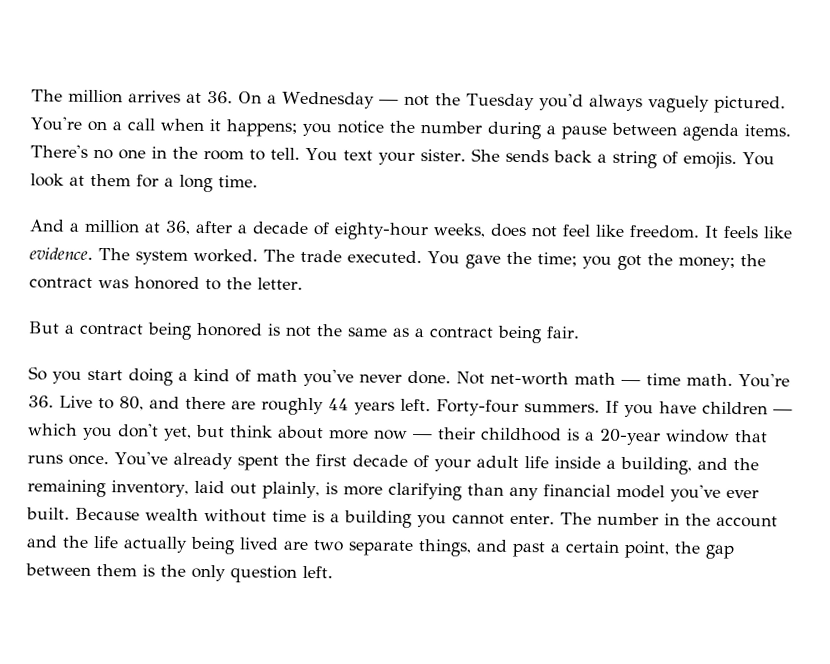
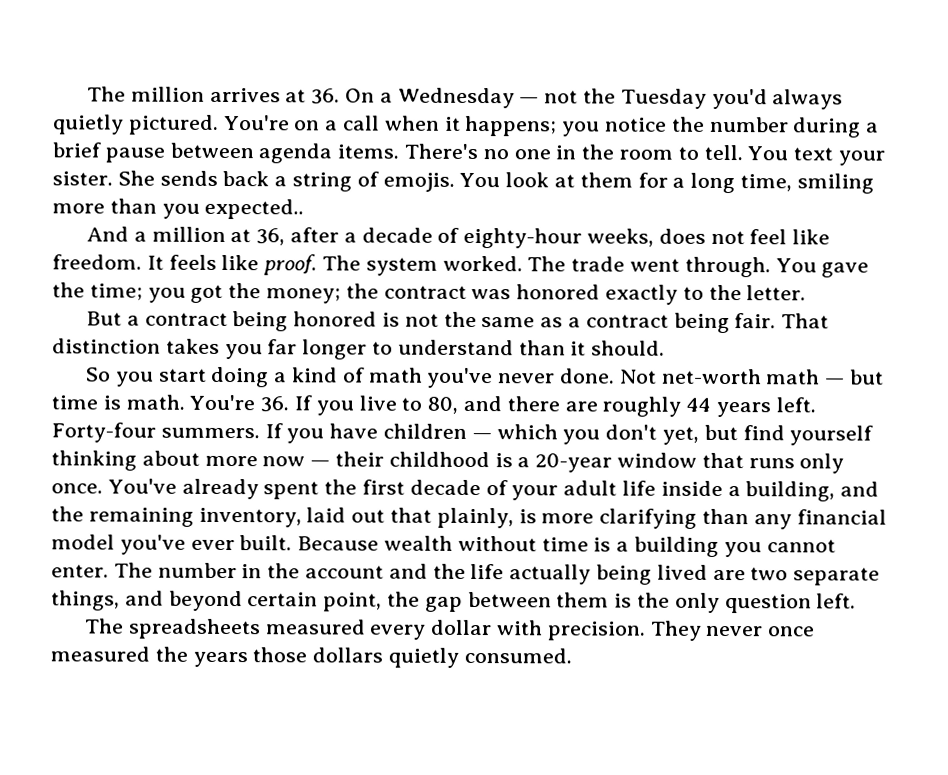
[647,95,710,113] vaguely -> [53,114,124,135] quietly
(556, 130) none -> [52,142,101,158] brief
[218,175,258,188] time. -> [740,173,874,194] [52,198,305,220] time, smiling more than you expected..
[29,247,93,260] evidence. -> [263,254,318,276] proof.
[347,250,422,264] executed. -> [630,256,771,278] went through.
(200, 283) none -> [605,284,679,305] exactly
(580, 332) none -> [781,313,830,329] [52,338,666,360] That distinction takes you far longer to understand than it should.
[646,373,790,388] [28,395,93,408] time math. You're 36. Live -> [850,369,885,385] [51,394,397,416] but time is math. You're 36. If you live
[229,425,273,438] think -> [742,425,874,446] [51,450,137,471] find yourself thinking
(63, 459) none -> [799,453,845,474] only
(257, 489) none -> [390,507,433,523] that
[512,541,561,558] past a -> [168,590,243,612] beyond
(333, 572) none -> [84,618,816,641] [50,646,572,668] // The spreadsheets measured every dollar with precision. They never once measured the years those dollars quietly consumed.

